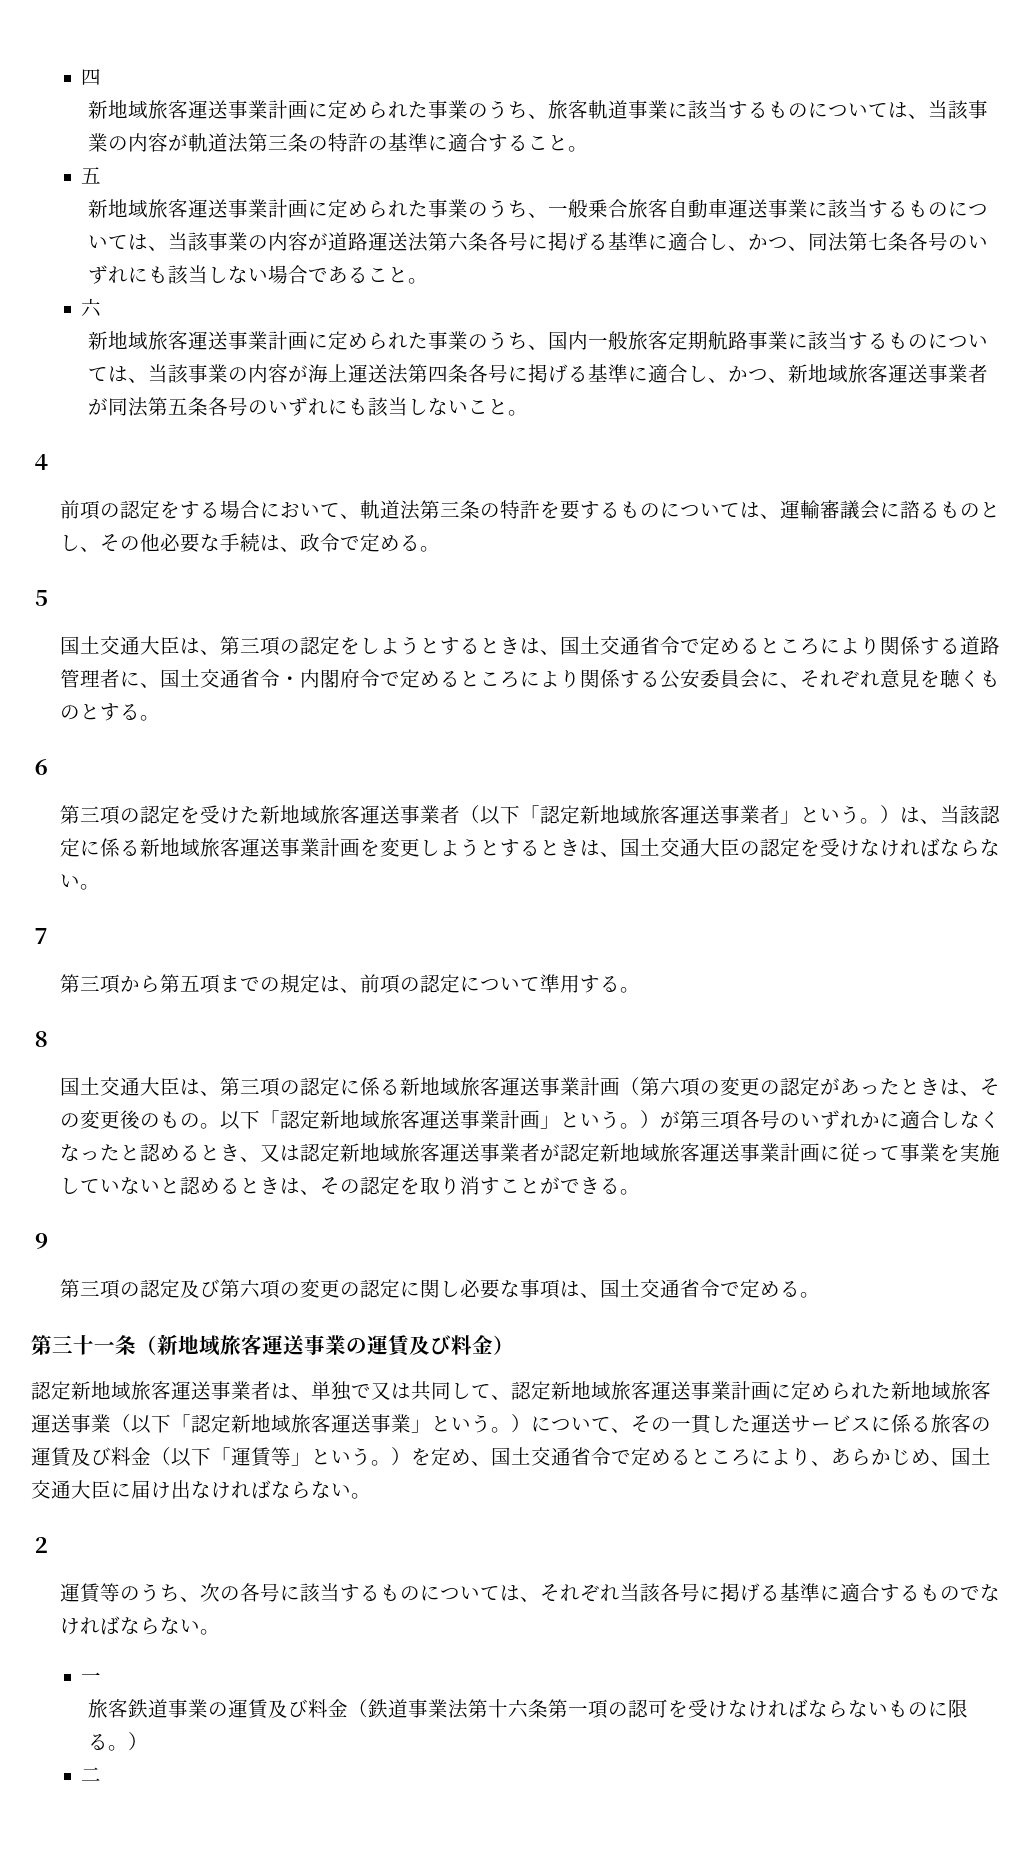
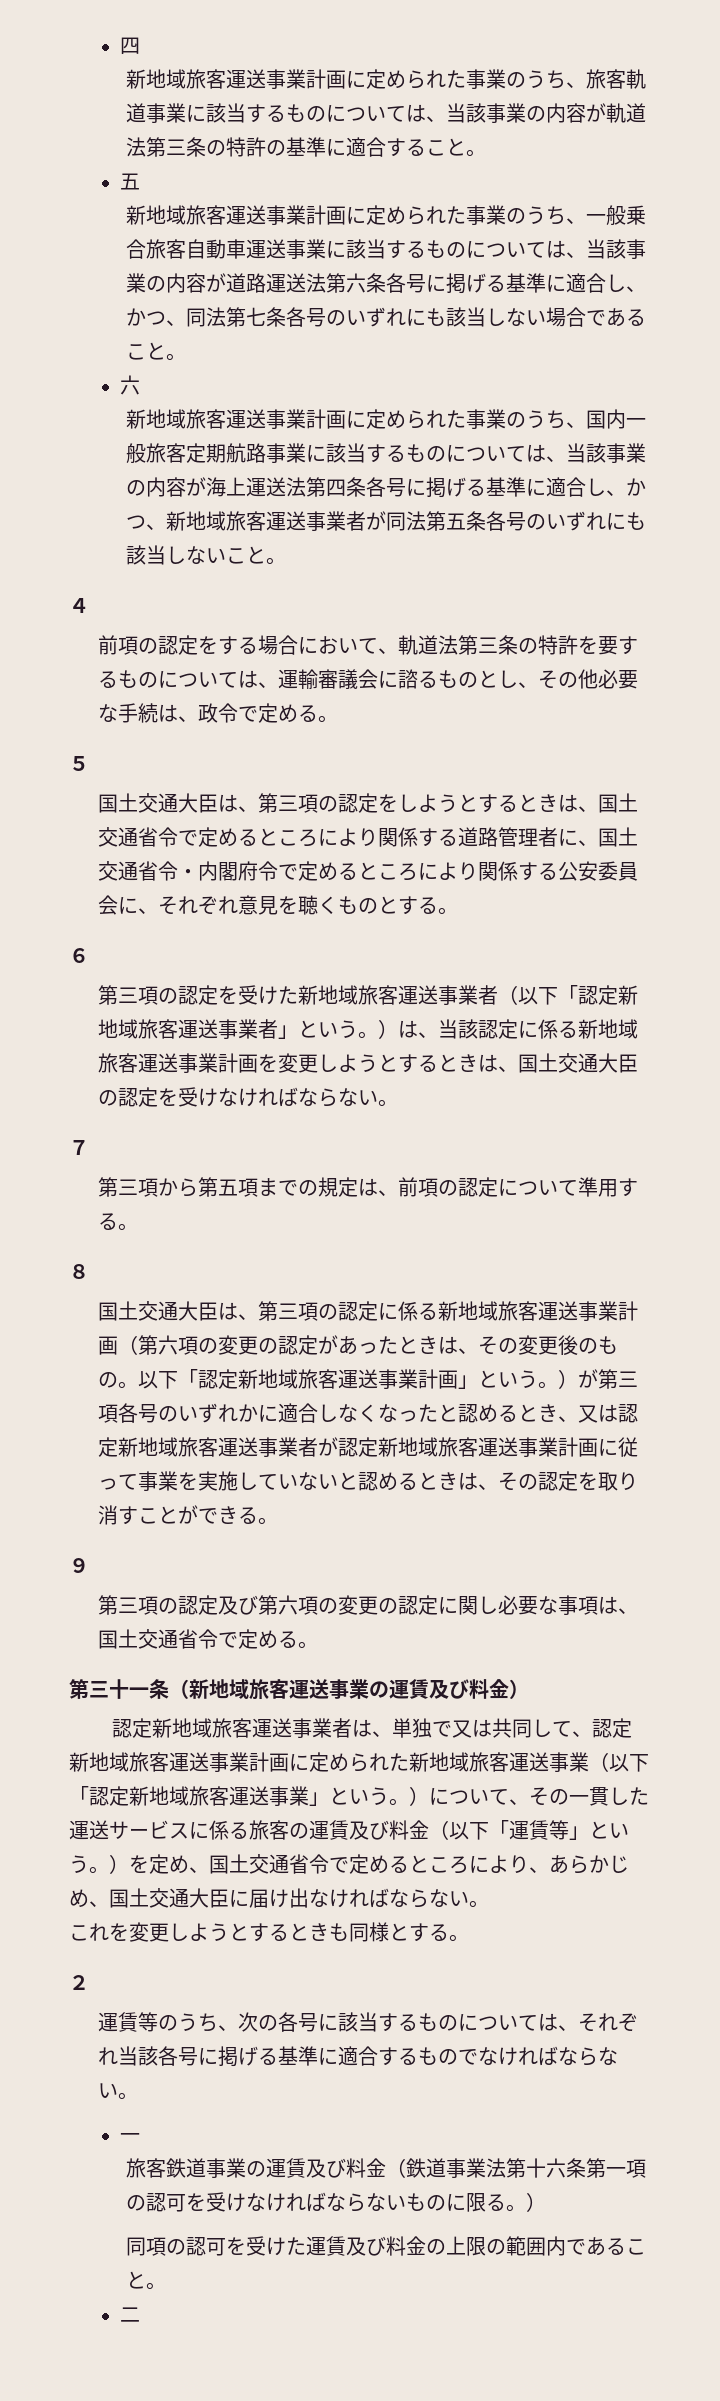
(371, 1496) none -> [69,1922,469,1942] // これを変更しようとするときも同様とする。
(149, 1741) none -> [126,2236,647,2256] [126,2271,167,2290] // 同項の認可を受けた運賃及び料金の上限の範囲内であること。

